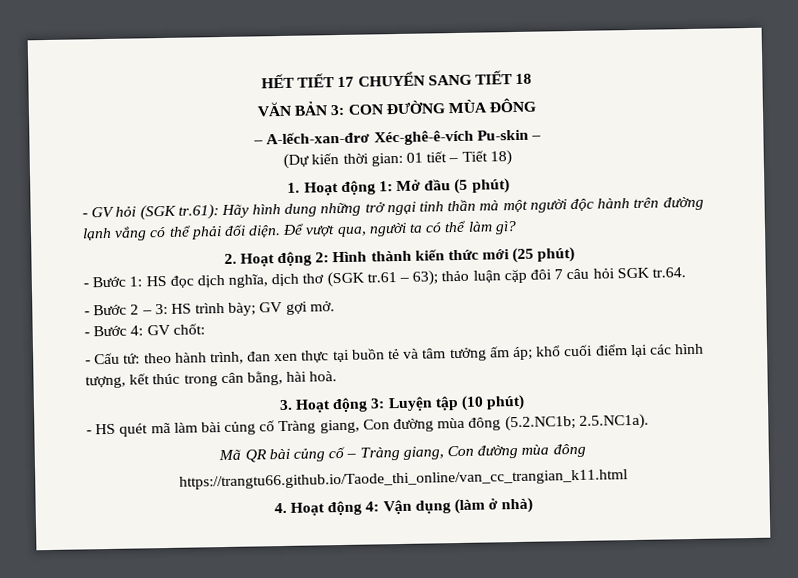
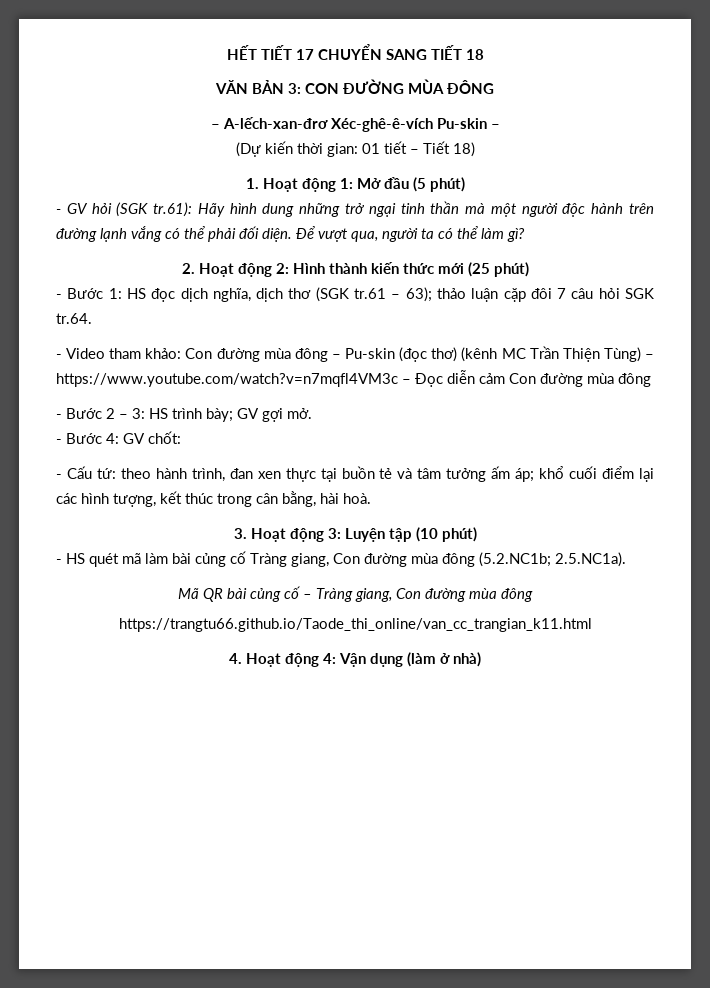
(686, 272) none -> [56,346,655,362] [56,370,651,387] // - Video tham khảo: Con đường mùa đông – Pu-skin (đọc thơ) (kênh MC Trần Thiện Tùng) – https://www.youtube.com/watch?v=n7mqfl4VM3c – Đọc diễn cảm Con đường mùa đông

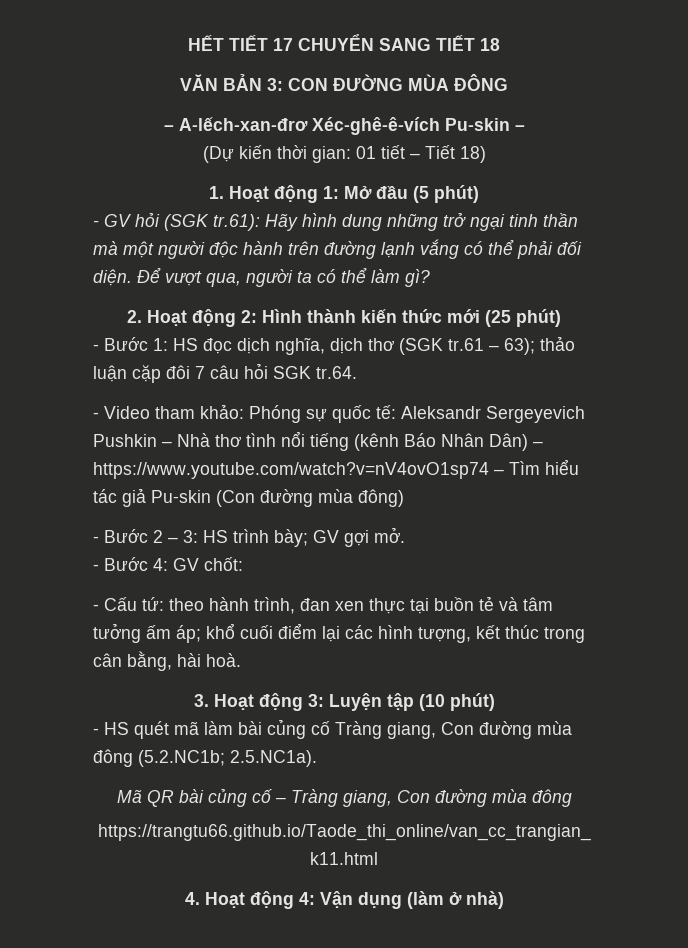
[185,346,655,362] [56,370,651,387] Con đường mùa đông – Pu-skin (đọc thơ) (kênh MC Trần Thiện Tùng) – https://www.youtube.com/watch?v=n7mqfl4VM3c – Đọc diễn cảm Con đường mùa đông -> [249,405,585,423] [93,431,543,451] [93,459,579,479] [93,488,404,507] Phóng sự quốc tế: Aleksandr Sergeyevich Pushkin – Nhà thơ tình nổi tiếng (kênh Báo Nhân Dân) – https://www.youtube.com/watch?v=nV4ovO1sp74 – Tìm hiểu tác giả Pu-skin (Con đường mùa đông)

